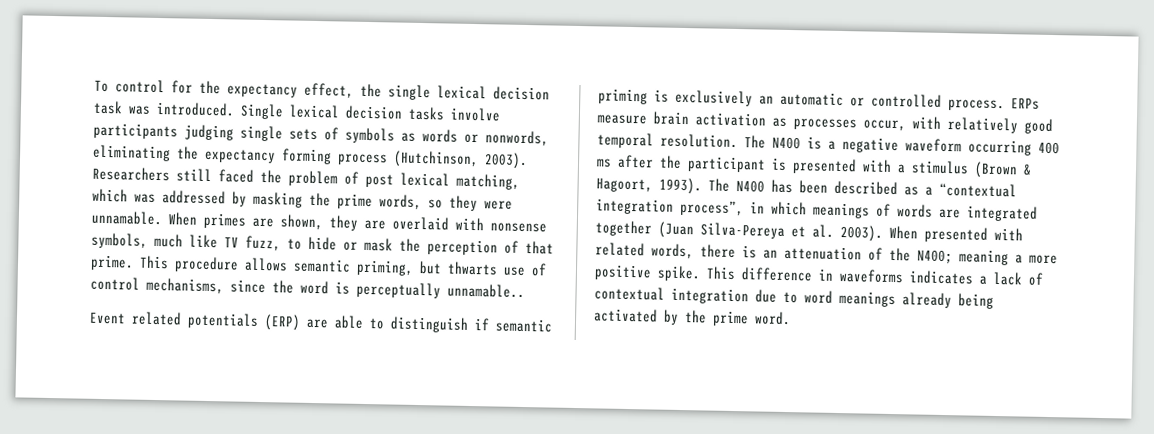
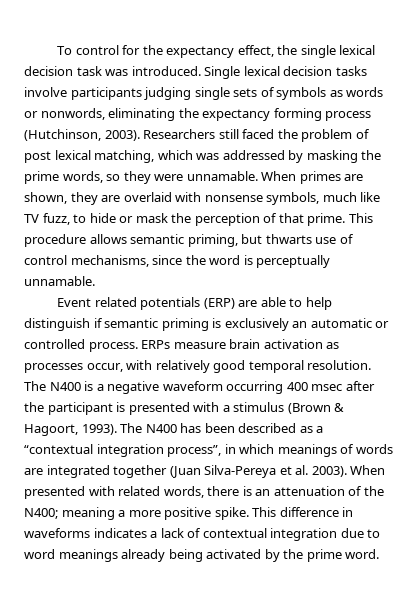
[447,283,525,299] unnamable.. -> [24,276,95,286] unnamable.
(385, 324) none -> [305,297,332,310] help
[596,158,612,168] ms -> [311,384,343,391] msec

